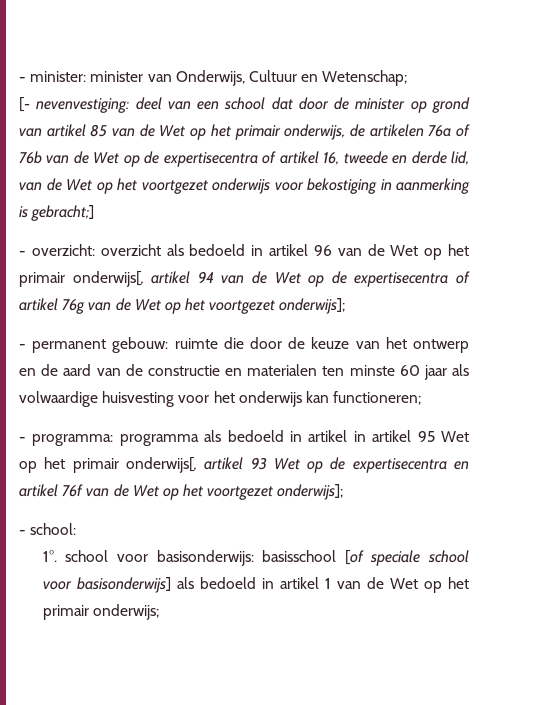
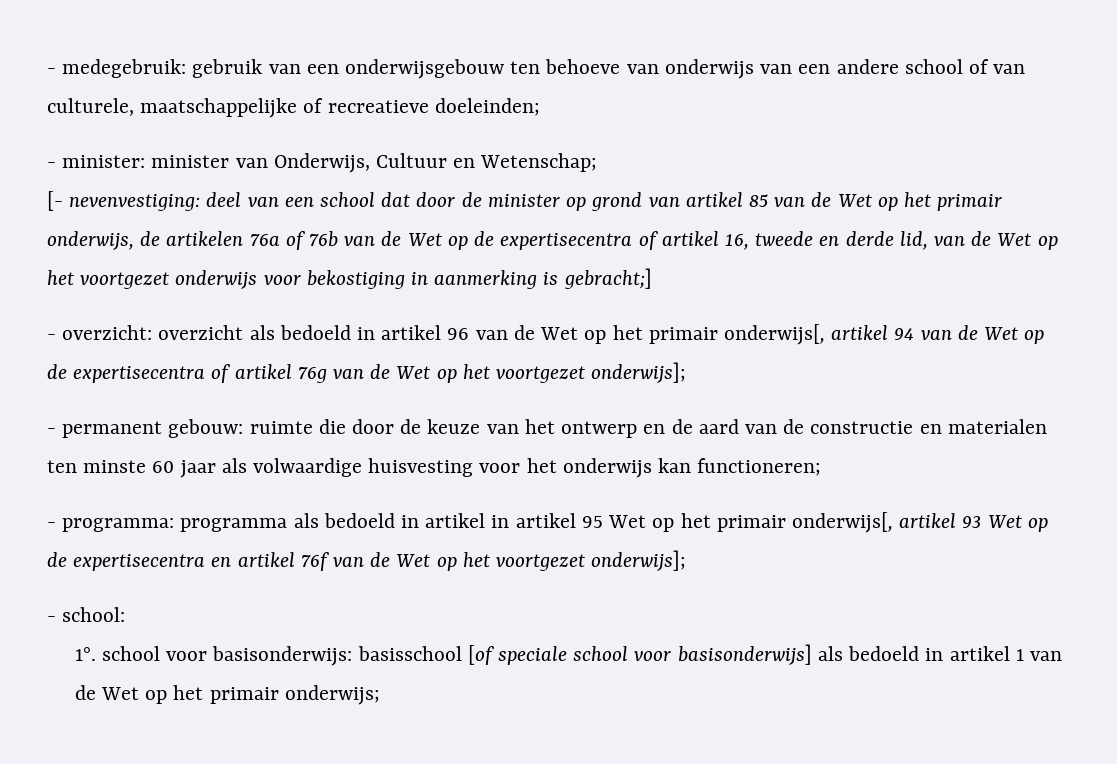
[19,77,26,82] - -> [47,59,1026,79] [47,98,540,118] [47,162,56,168] - medegebruik: gebruik van een onderwijsgebouw ten behoeve van onderwijs van een andere school of van culturele, maatschappelijke of recreatieve doeleinden; // -

